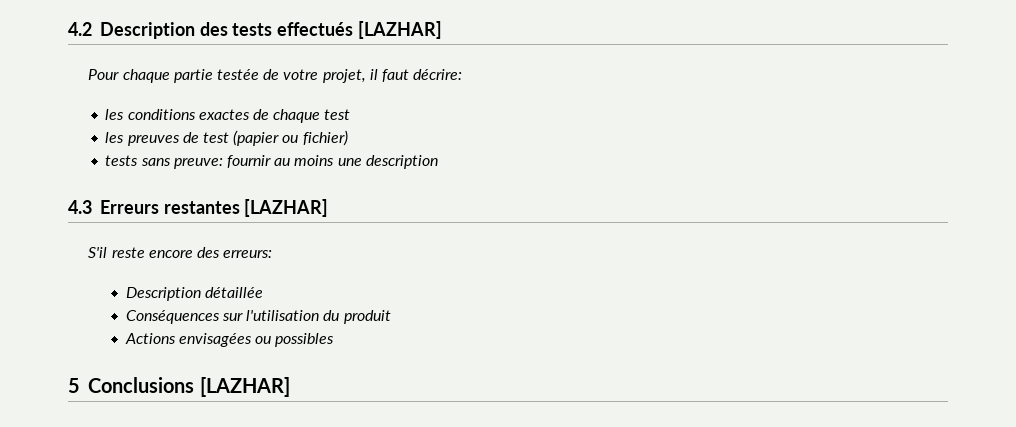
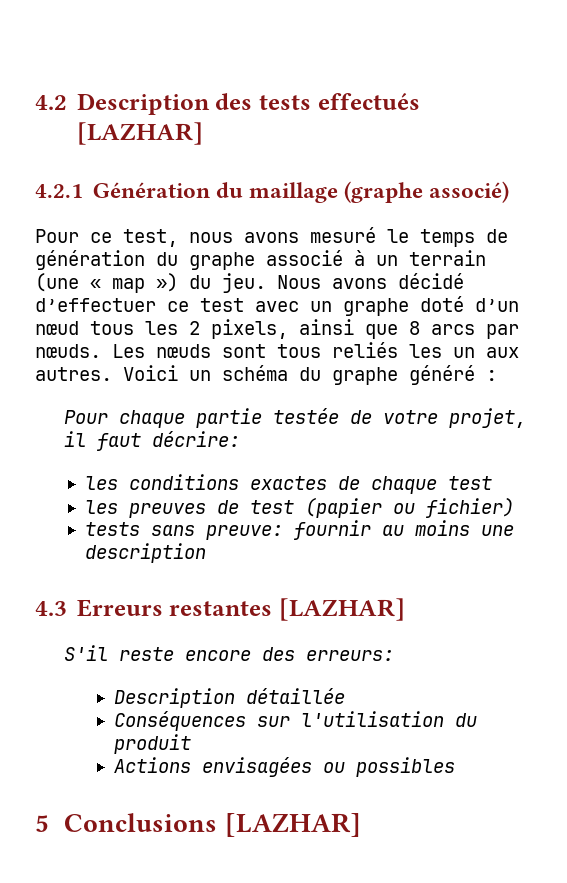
(443, 30) none -> [35,181,510,203] [35,227,508,247] [35,250,486,270] [35,273,464,293] [35,296,519,316] [35,319,519,339] [35,342,519,358] [35,365,497,385] // 4.2.1 Génération du maillage (graphe associé) // Pour ce test, nous avons mesuré le temps de génération du graphe associé à un terrain (une « map ») du jeu. Nous avons décidé d’effectuer ce test avec un graphe doté d’un nœud tous les 2 pixels, ainsi que 8 arcs par nœuds. Les nœuds sont tous reliés les un aux autres. Voici un schéma du graphe généré :

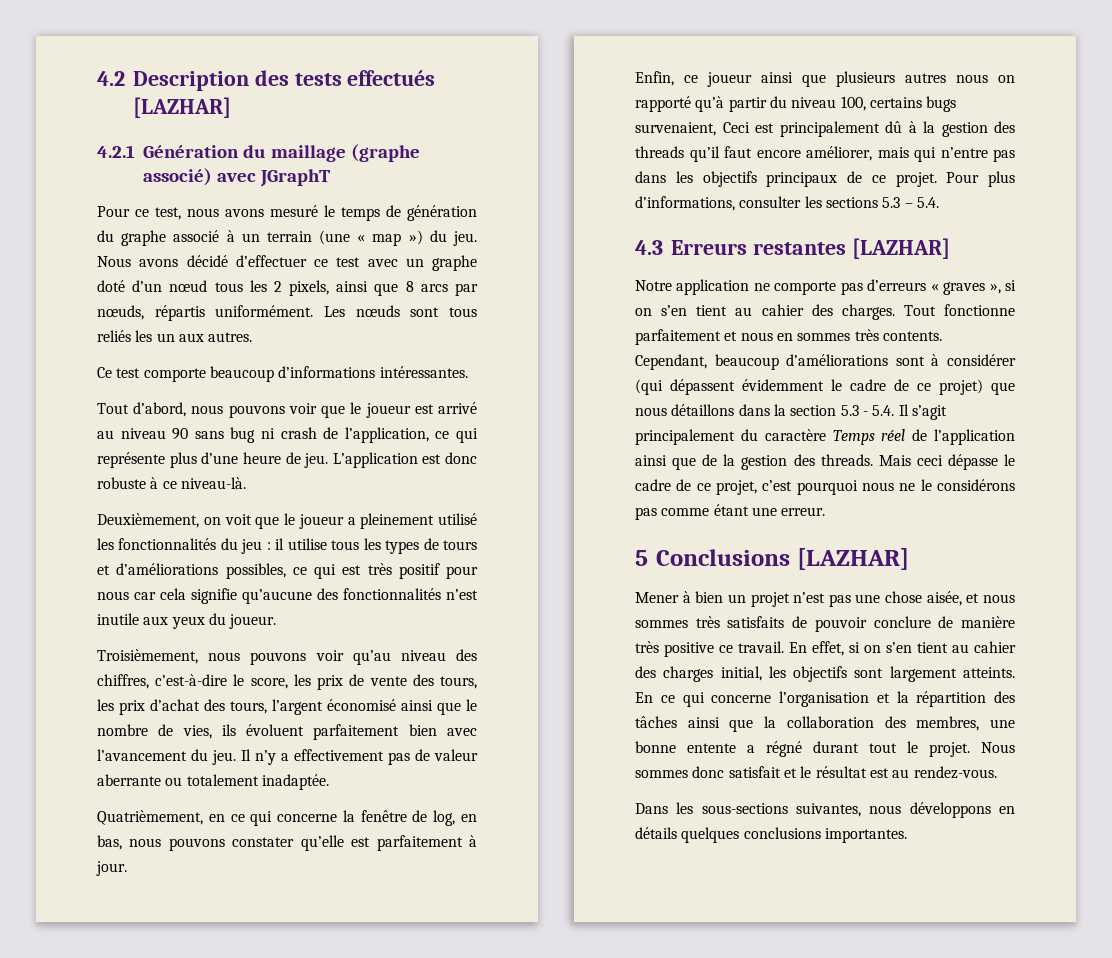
(510, 192) none -> [216,169,330,187] avec JGraphT
[35,344,101,358] nœuds. -> [97,305,314,321] nœuds, répartis uniformément.
[123,365,497,385] [64,408,527,428] [64,431,241,451] [85,474,493,494] [85,497,515,518] [85,520,515,540] [85,543,207,563] [35,598,405,621] [64,645,395,661] [114,688,346,708] [114,711,478,731] [114,734,192,754] [114,757,456,777] [35,813,361,837] Voici un schéma du graphe généré : // Pour chaque partie testée de votre projet, il faut décrire: // les conditions exactes de chaque test // les preuves de test (papier ou fichier) // tests sans preuve: fournir au moins une description // 4.3 Erreurs restantes [LAZHAR] // S'il reste encore des erreurs: // Description détaillée // Conséquences sur l'utilisation du produit // Actions envisagées ou possibles // 5 Conclusions [LAZHAR] -> [97,366,468,382] [97,402,478,418] [97,427,478,443] [97,452,477,468] [97,477,246,489] [97,513,477,529] [97,538,477,554] [97,563,478,579] [97,588,478,604] [97,613,277,629] [97,649,477,665] [97,674,478,690] [97,699,477,715] [97,724,477,740] [97,749,478,765] [97,774,329,790] [97,810,477,826] [97,835,477,851] [96,861,127,876] [635,71,1015,87] [635,96,957,112] [635,121,1015,137] [635,146,1015,162] [635,171,1015,187] [635,196,939,211] [635,238,950,259] [635,279,1017,295] [635,304,1015,320] [635,329,942,345] [635,354,1016,370] [635,379,1015,395] [635,404,947,420] [635,429,1015,445] [635,454,1015,470] [635,479,1015,495] [635,504,826,520] [635,548,909,570] [635,591,1015,607] [635,616,1015,632] [635,641,1016,657] [635,666,1015,682] [635,691,1015,707] [635,716,1015,732] [635,741,1015,757] [635,766,997,779] [635,802,1015,818] [635,827,907,843] // Ce test comporte beaucoup d’informations intéressantes. // Tout d’abord, nous pouvons voir que le joueur est arrivé au niveau 90 sans bug ni crash de l’application, ce qui représente plus d’une heure de jeu. L’application est donc robuste à ce niveau-là. // Deuxièmement, on voit que le joueur a pleinement utilisé les fonctionnalités du jeu : il utilise tous les types de tours et d’améliorations possibles, ce qui est très positif pour nous car cela signifie qu’aucune des fonctionnalités n’est inutile aux yeux du joueur. // Troisièmement, nous pouvons voir qu’au niveau des chiffres, c’est-à-dire le score, les prix de vente des tours, les prix d’achat des tours, l’argent économisé ainsi que le nombre de vies, ils évoluent parfaitement bien avec l’avancement du jeu. Il n’y a effectivement pas de valeur aberrante ou totalement inadaptée. // Quatrièmement, en ce qui concerne la fenêtre de log, en bas, nous pouvons constater qu’elle est parfaitement à jour. // Enfin, ce joueur ainsi que plusieurs autres nous on rapporté qu’à partir du niveau 100, certains bugs survenaient, Ceci est principalement dû à la gestion des threads qu’il faut encore améliorer, mais qui n’entre pas dans les objectifs principaux de ce projet. Pour plus d’informations, consulter les sections 5.3 – 5.4. // 4.3 Erreurs restantes [LAZHAR] // Notre application ne comporte pas d’erreurs « graves », si on s’en tient au cahier des charges. Tout fonctionne parfaitement et nous en sommes très contents. Cependant, beaucoup d’améliorations sont à considérer (qui dépassent évidemment le cadre de ce projet) que nous détaillons dans la section 5.3 - 5.4. Il s’agit principalement du caractère Temps réel de l’application ainsi que de la gestion des threads. Mais ceci dépasse le cadre de ce projet, c’est pourquoi nous ne le considérons pas comme étant une erreur. // 5 Conclusions [LAZHAR] // Mener à bien un projet n’est pas une chose aisée, et nous sommes très satisfaits de pouvoir conclure de manière très positive ce travail. En effet, si on s’en tient au cahier des charges initial, les objectifs sont largement atteints. En ce qui concerne l’organisation et la répartition des tâches ainsi que la collaboration des membres, une bonne entente a régné durant tout le projet. Nous sommes donc satisfait et le résultat est au rendez-vous. // Dans les sous-sections suivantes, nous développons en détails quelques conclusions importantes.

